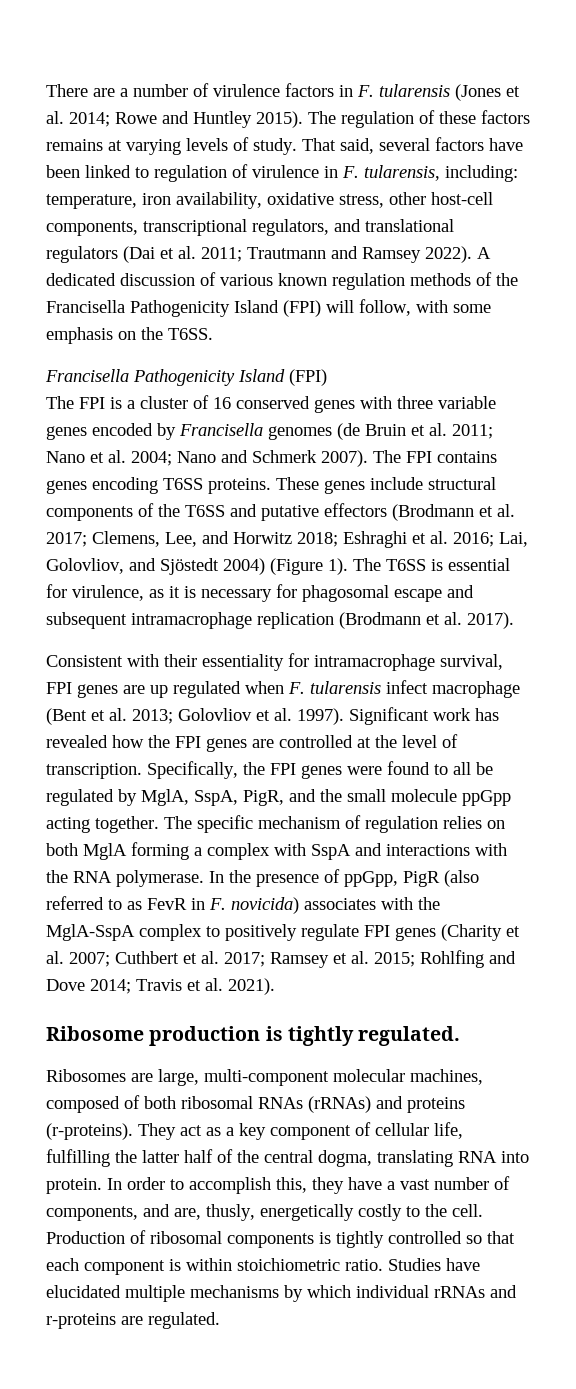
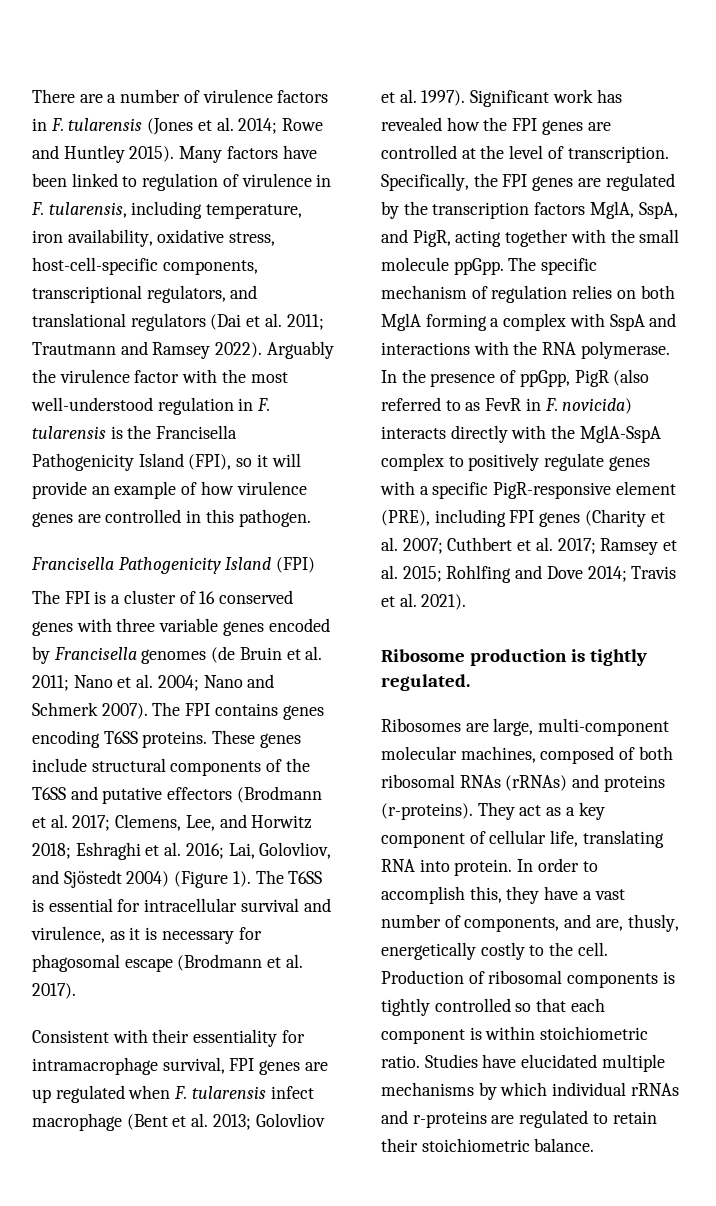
[308,110,530,128] [46,137,430,155] The regulation of these factors remains at varying levels of study. That said, several -> [179,146,223,163] Many
[445,165,518,182] including: -> [131,201,203,219] including
[389,192,493,205] other host-cell -> [32,257,158,275] host-cell-specific
[477,247,491,259] [46,272,518,290] [46,299,491,317] [46,327,213,344] A dedicated discussion of various known regulation methods of the Francisella Pathogenicity Island (FPI) will follow, with some emphasis on the T6SS. -> [266,341,334,359] [32,369,288,383] [31,397,271,415] [32,425,238,439] [32,453,301,471] [32,481,307,499] [32,509,311,527] Arguably the virulence factor with the most well-understood regulation in F. tularensis is the Francisella Pathogenicity Island (FPI), so it will provide an example of how virulence genes are controlled in this pathogen.
(67, 591) none -> [144,898,331,912] intracellular survival and
[447,585,474,598] [46,612,334,629] and subsequent intramacrophage replication -> (173, 965) none
[347,761,493,775] [46,789,511,806] [46,816,159,833] were found to all be regulated by MglA, SspA, PigR, and the small molecule ppGpp acting together. -> [577,173,675,191] [381,201,678,219] [381,229,680,247] [381,257,504,275] are regulated by the transcription factors MglA, SspA, and PigR, acting together with the small molecule ppGpp.
[304,898,376,910] associates -> [381,425,508,443] interacts directly
(359, 932) none -> [608,456,650,471] [380,481,676,499] [381,509,506,527] genes with a specific PigR-responsive element (PRE), including
[46,1149,372,1167] fulfilling the latter half of the central dogma, -> (579, 838) none
[148,1312,220,1329] regulated. -> [519,1110,657,1128] [381,1138,595,1152] regulated to retain their stoichiometric balance.

